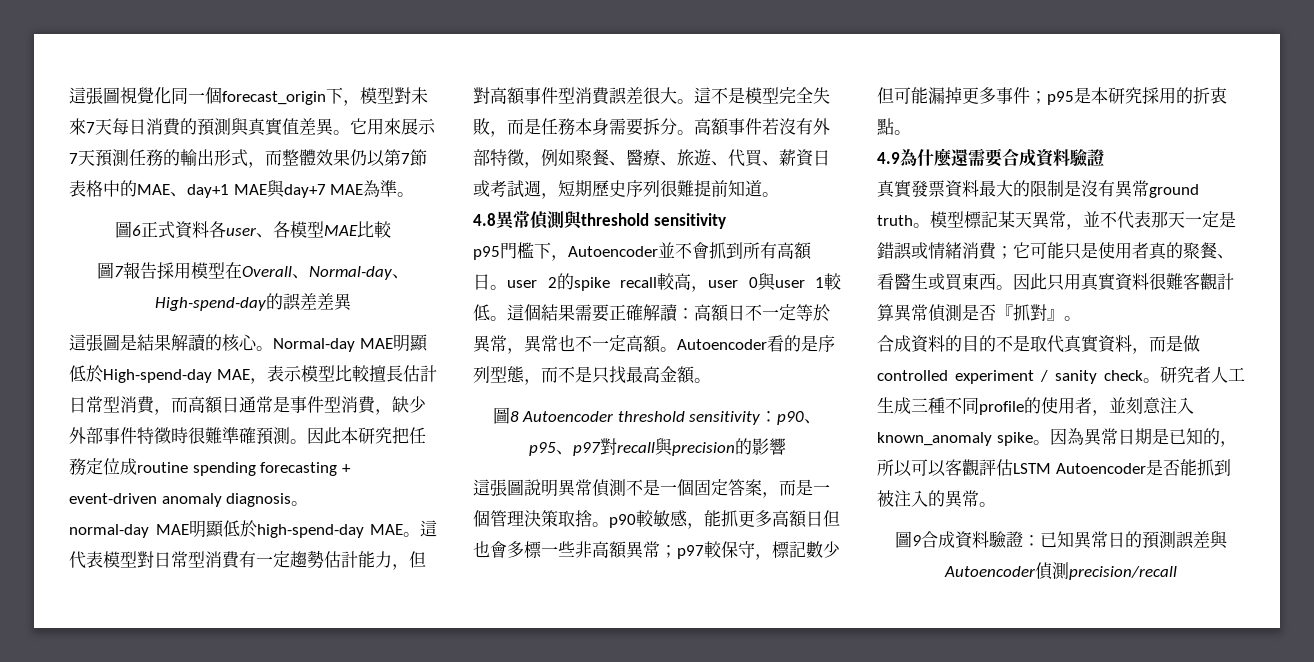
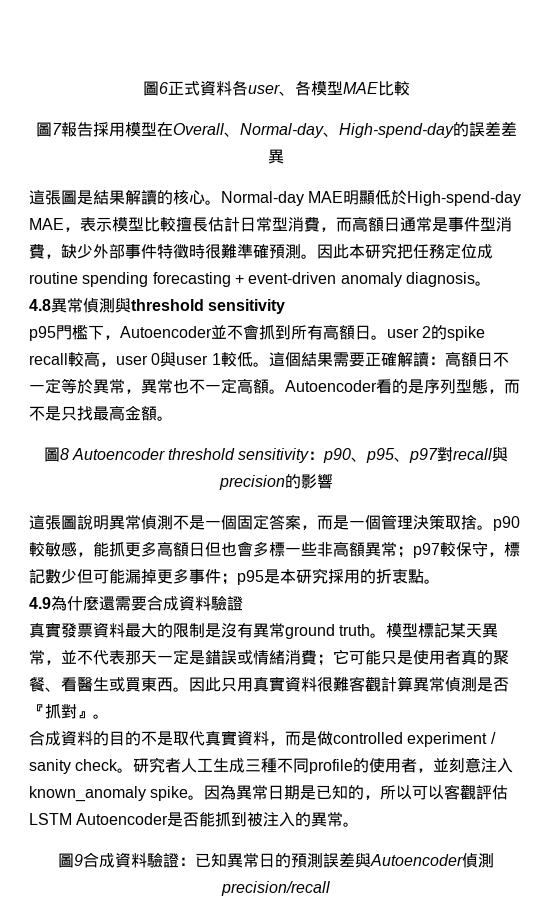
[69,87,428,106] [69,118,436,136] [69,149,427,168] [69,180,415,198] 這張圖視覺化同一個forecast_origin下，模型對未來7天每日消費的預測與真實值差異。它用來展示7天預測任務的輸出形式，而整體效果仍以第7節表格中的MAE、day+1 MAE與day+7 MAE為準。 // -> (142, 88) none
[69,520,437,538] [69,550,426,570] [473,87,830,105] [473,118,830,137] [473,149,830,168] [473,180,779,199] // normal-day MAE明顯低於high-spend-day MAE。這代表模型對日常型消費有一定趨勢估計能力，但對高額事件型消費誤差很大。這不是模型完全失敗，而是任務本身需要拆分。高額事件若沒有外部特徵，例如聚餐、醫療、旅遊、代買、薪資日或考試週，短期歷史序列很難提前知道。 -> (491, 283) none

